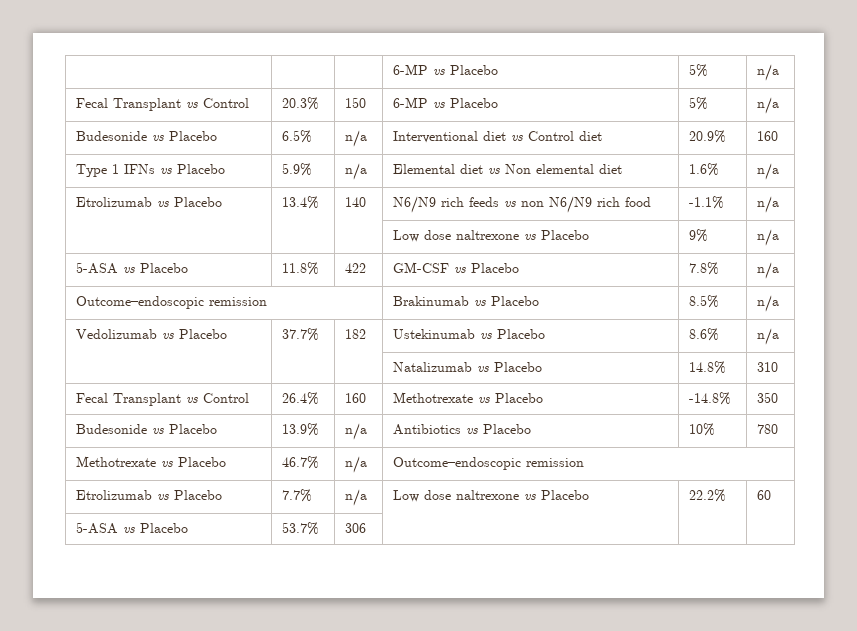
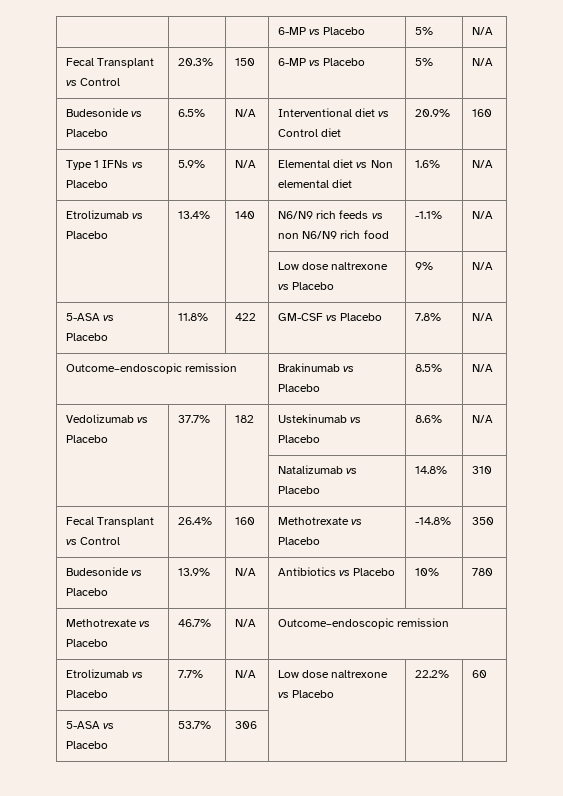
[392,64,498,75] [688,64,708,77] [756,64,779,81] | | | 6-MP vs Placebo | 5% | n/a -> [278,27,366,35] [415,27,434,35] [472,27,494,35] | | | 6-MP vs Placebo | 5% | N/A
[756,97,779,114] n/a -> [472,58,494,66] N/A
[344,130,367,147] n/a -> [235,109,257,117] N/A
[344,163,367,180] n/a -> [235,160,257,168] N/A
[756,163,779,180] n/a -> [472,160,494,168] N/A
[756,196,779,213] n/a -> [472,211,494,219] N/A
[756,229,779,246] n/a -> [472,262,494,270] N/A
[756,262,779,279] n/a -> [472,313,494,321] N/A
[756,295,779,312] n/a -> [472,364,494,372] N/A
[756,328,779,345] n/a -> [472,415,494,423] N/A
[344,423,367,440] n/a -> [235,568,257,576] N/A
[344,456,367,473] n/a -> [235,619,257,627] N/A
[344,489,367,506] n/a -> [235,670,257,678] N/A

